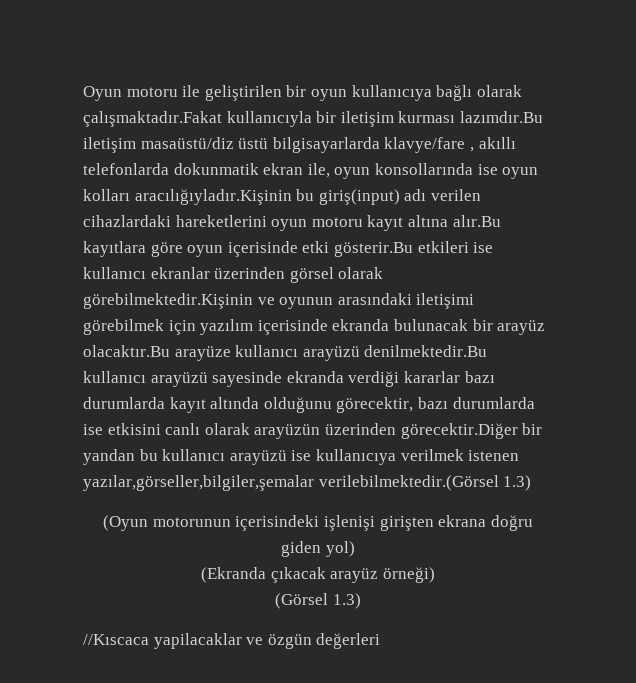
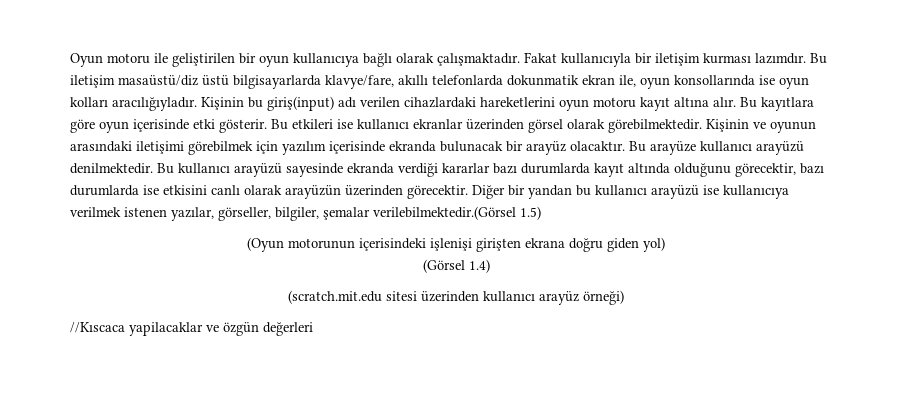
[83,111,222,127] çalışmaktadır.Fakat -> [437,52,557,66] çalışmaktadır. Fakat
[459,111,543,123] lazımdır.Bu -> [755,53,827,64] lazımdır. Bu
[384,137,474,153] klavye/fare , -> [325,75,394,89] klavye/fare,
[134,189,292,205] aracılığıyladır.Kişinin -> [112,97,244,111] aracılığıyladır. Kişinin
[452,215,501,227] alır.Bu -> [713,97,757,108] alır. Bu
[333,242,413,257] gösterir.Bu -> [219,119,288,133] gösterir. Bu
[83,293,253,309] görebilmektedir.Kişinin -> [608,119,749,133] görebilmektedir. Kişinin
[83,345,170,357] olacaktır.Bu -> [570,141,646,152] olacaktır. Bu
[364,345,488,357] denilmektedir.Bu -> [70,163,174,174] denilmektedir. Bu
[400,423,518,439] görecektir.Diğer -> [407,185,505,199] görecektir. Diğer
[83,475,532,491] yazılar,görseller,bilgiler,şemalar verilebilmektedir.(Görsel 1.3) -> [171,206,541,221] yazılar, görseller, bilgiler, şemalar verilebilmektedir.(Görsel 1.5)
[201,567,326,583] (Ekranda çıkacak -> [422,259,490,273] [288,290,535,304] (Görsel 1.4) // (scratch.mit.edu sitesi üzerinden kullanıcı
[275,593,361,609] // (Görsel 1.3) -> (624, 297) none

